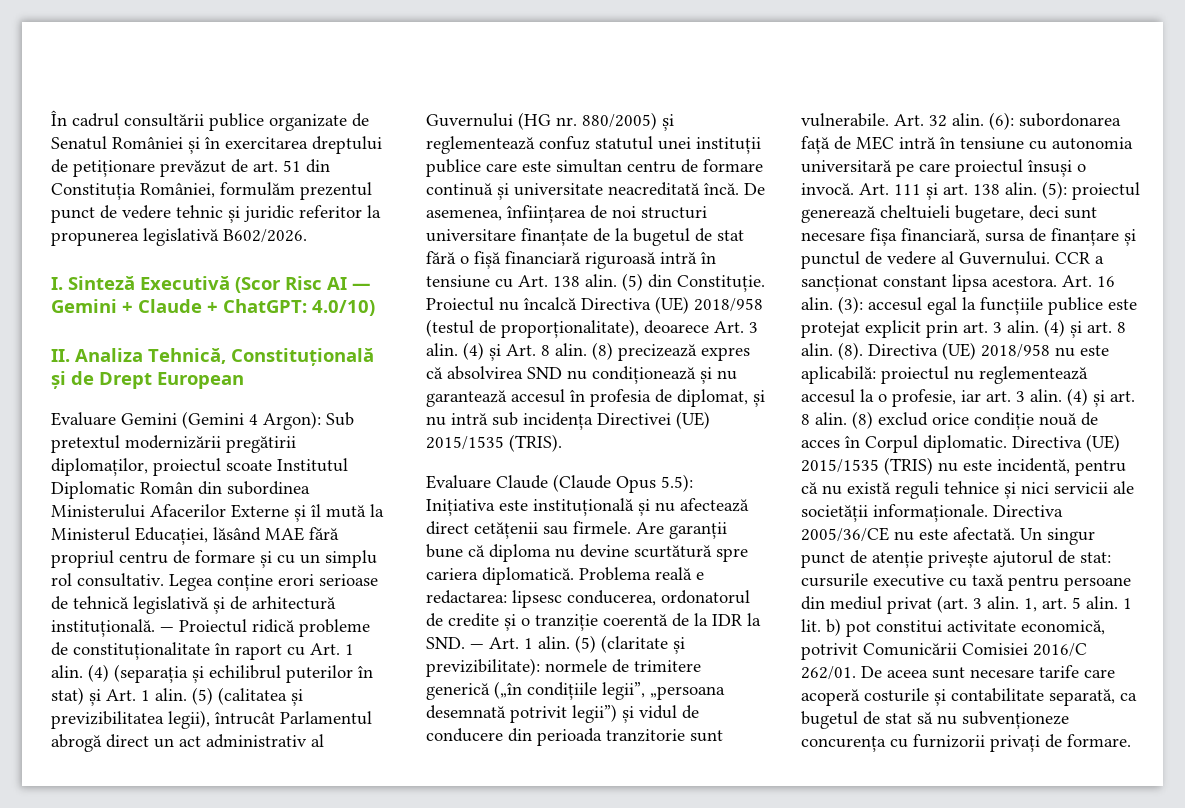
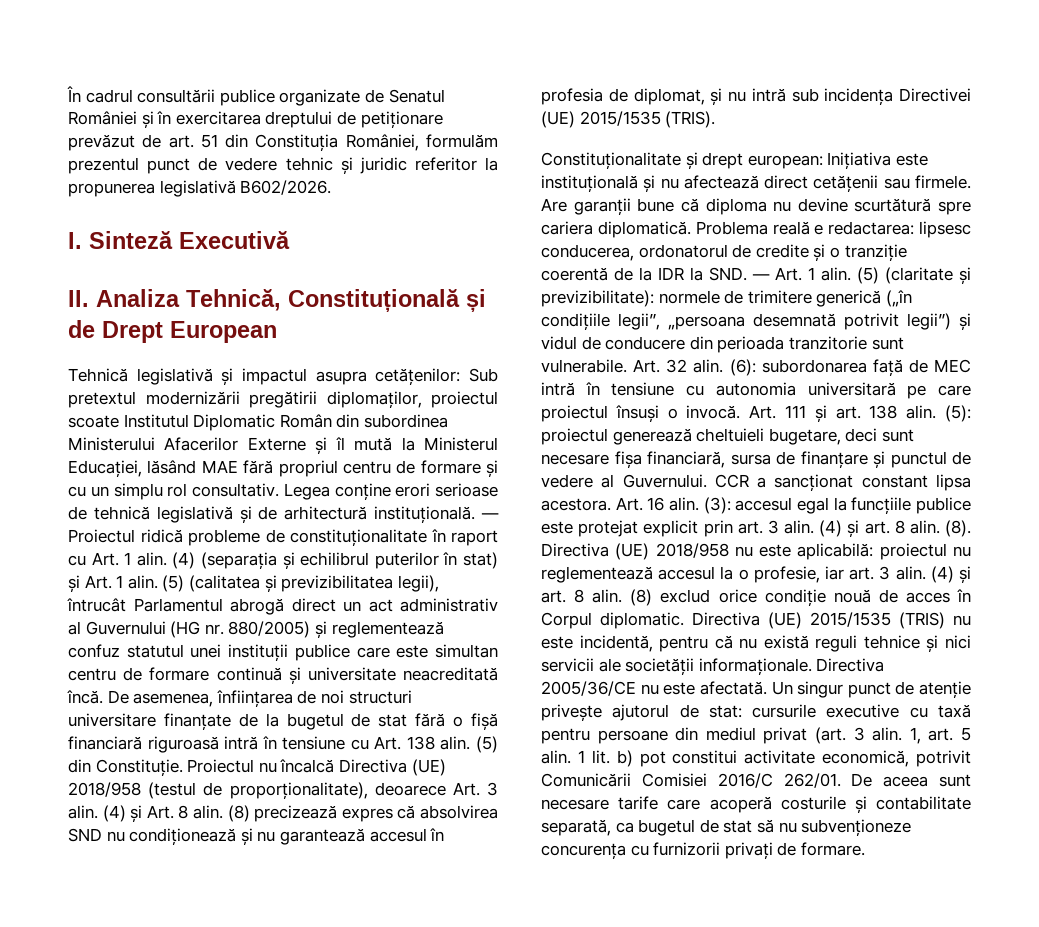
[235,276,371,293] [51,299,375,316] (Scor Risc AI — Gemini + Claude + ChatGPT: 4.0/10) -> (290, 240) none
[51,411,321,430] Evaluare Gemini (Gemini 4 Argon): -> [68,368,461,385] Tehnică legislativă și impactul asupra cetățenilor:
[426,474,693,493] Evaluare Claude (Claude Opus 5.5): -> [541,152,823,169] Constituționalitate și drept european:

